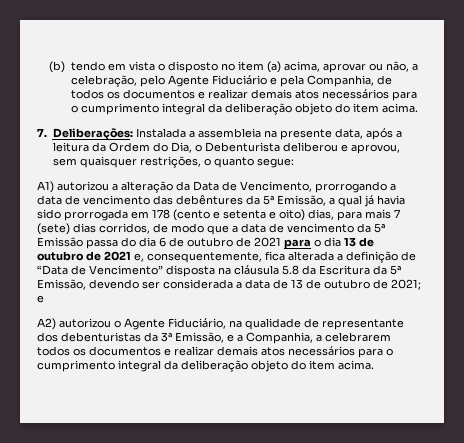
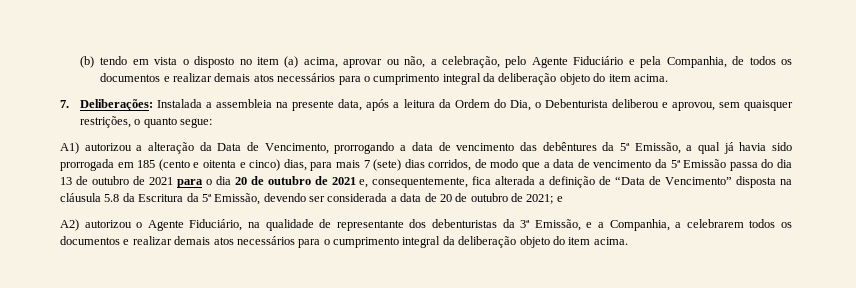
[152,209,170,219] 178 -> [137,160,156,168] 185
[223,209,305,221] setenta e oito) -> [202,159,281,171] oitenta e cinco)
[159,237,166,247] 6 -> [60,177,72,185] 13
[344,237,356,247] 13 -> [234,177,247,185] 20
[291,279,303,289] 13 -> [439,194,452,202] 20

